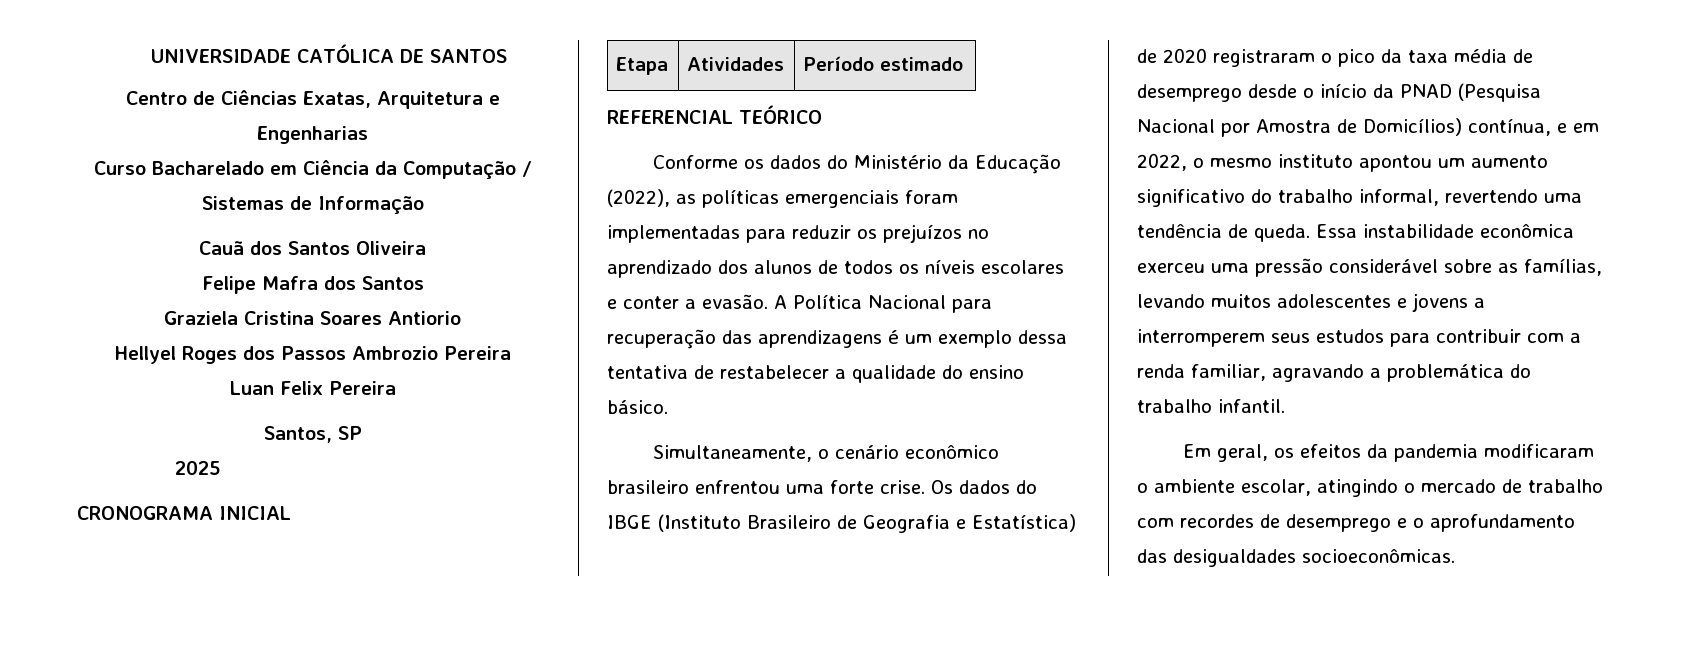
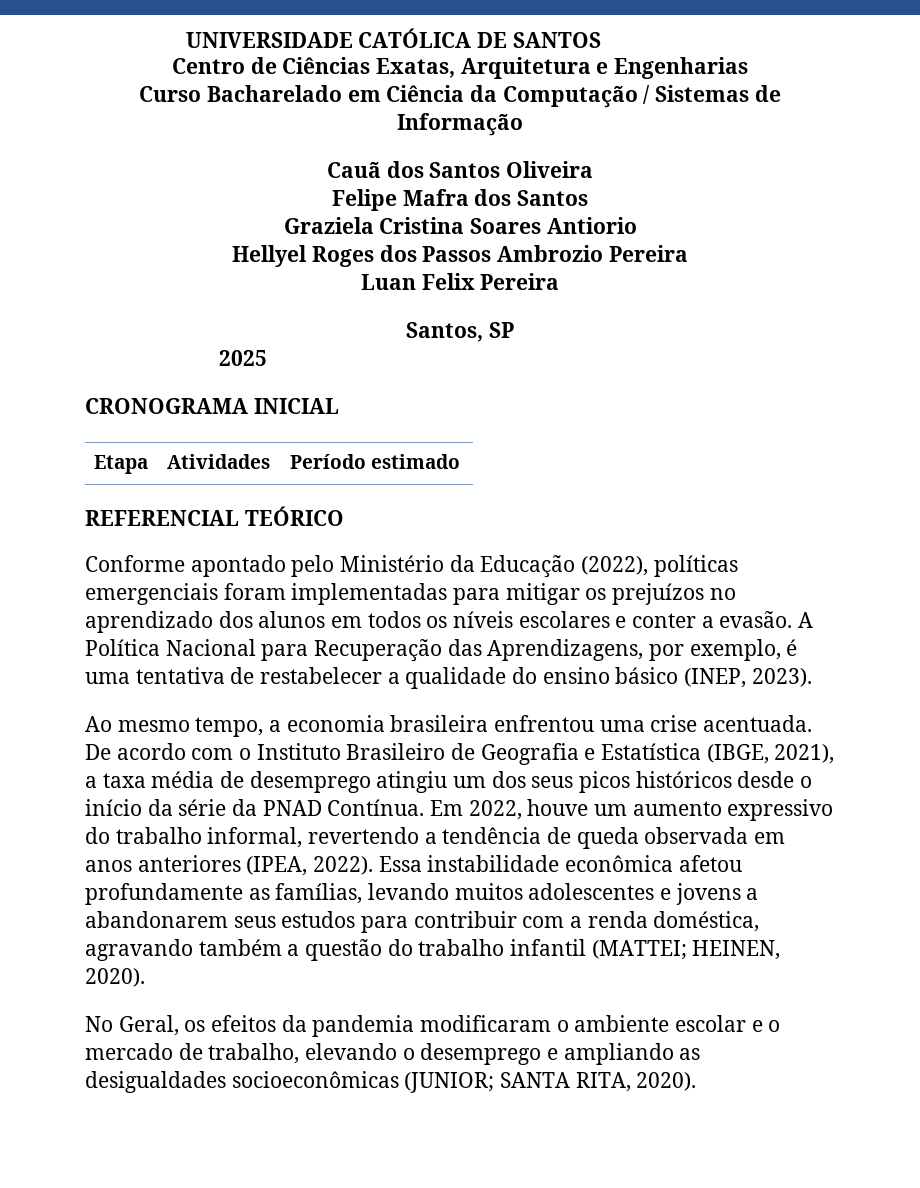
[744,155,849,169] os dados do -> [190,555,335,577] apontado pelo
[676,194,696,204] as -> (649, 566) none
[792,225,851,239] reduzir -> [505,583,580,605] mitigar
[818,260,838,274] de -> [331,616,363,628] em
[607,329,1067,349] recuperação das aprendizagens é um exemplo dessa -> [314,639,798,662] [85,672,130,684] Recuperação das Aprendizagens, por exemplo, é uma
[607,400,668,414] [653,445,1000,462] [607,480,1037,494] [607,514,1076,533] [1137,48,1533,67] [1137,83,1541,102] [1137,118,1599,137] [1137,153,1432,172] básico. // Simultaneamente, o cenário econômico brasileiro enfrentou uma forte crise. Os dados do IBGE (Instituto Brasileiro de Geografia e Estatística) de 2020 registraram o pico da taxa média de desemprego desde o início da PNAD (Pesquisa Nacional por Amostra de Domicílios) contínua, e em 2022, o mesmo instituto apontou -> [615,667,812,688] [85,715,813,737] [85,743,835,765] [85,771,813,793] [85,799,589,820] básico (INEP, 2023). // Ao mesmo tempo, a economia brasileira enfrentou uma crise acentuada. De acordo com o Instituto Brasileiro de Geografia e Estatística (IBGE, 2021), a taxa média de desemprego atingiu um dos seus picos históricos desde o início da série da PNAD Contínua. Em 2022, houve
[1137,189,1245,207] significativo -> [727,799,834,821] expressivo
[1544,193,1582,203] uma -> [424,832,437,844] a
[1254,224,1574,242] [1137,258,1492,277] queda. Essa instabilidade econômica exerceu uma pressão considerável sobre -> [576,827,786,849] [85,855,742,876] [85,883,243,905] queda observada em anos anteriores (IPEA, 2022). Essa instabilidade econômica afetou profundamente
[1137,329,1265,347] interromperem -> [85,911,228,928] abandonarem
[1191,364,1531,382] [1137,399,1285,413] [1183,444,1269,462] familiar, agravando a problemática do trabalho infantil. // Em geral, -> [653,911,760,932] [85,939,781,961] [85,968,145,987] [85,1015,179,1036] doméstica, agravando também a questão do trabalho infantil (MATTEI; HEINEN, 2020). // No Geral,
[1241,479,1398,497] escolar, atingindo -> [675,1015,763,1032] escolar e
[1528,479,1603,493] [1137,514,1575,532] [1137,549,1455,567] trabalho com recordes de desemprego e o aprofundamento das desigualdades socioeconômicas. -> [208,1043,701,1065] [85,1071,697,1093] trabalho, elevando o desemprego e ampliando as desigualdades socioeconômicas (JUNIOR; SANTA RITA, 2020).

